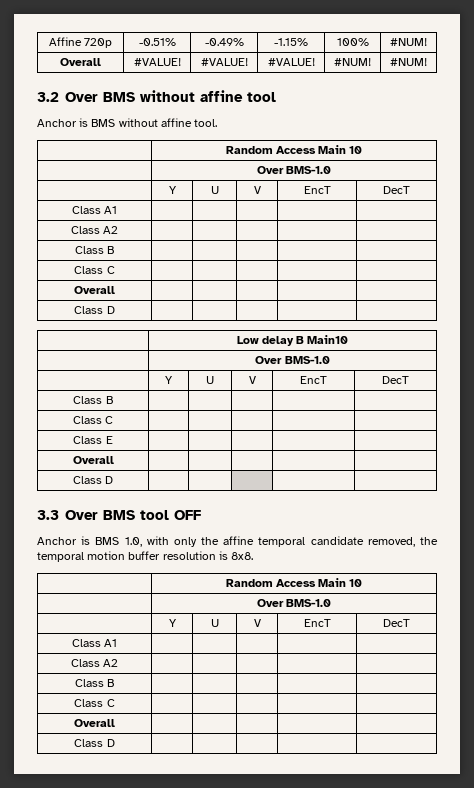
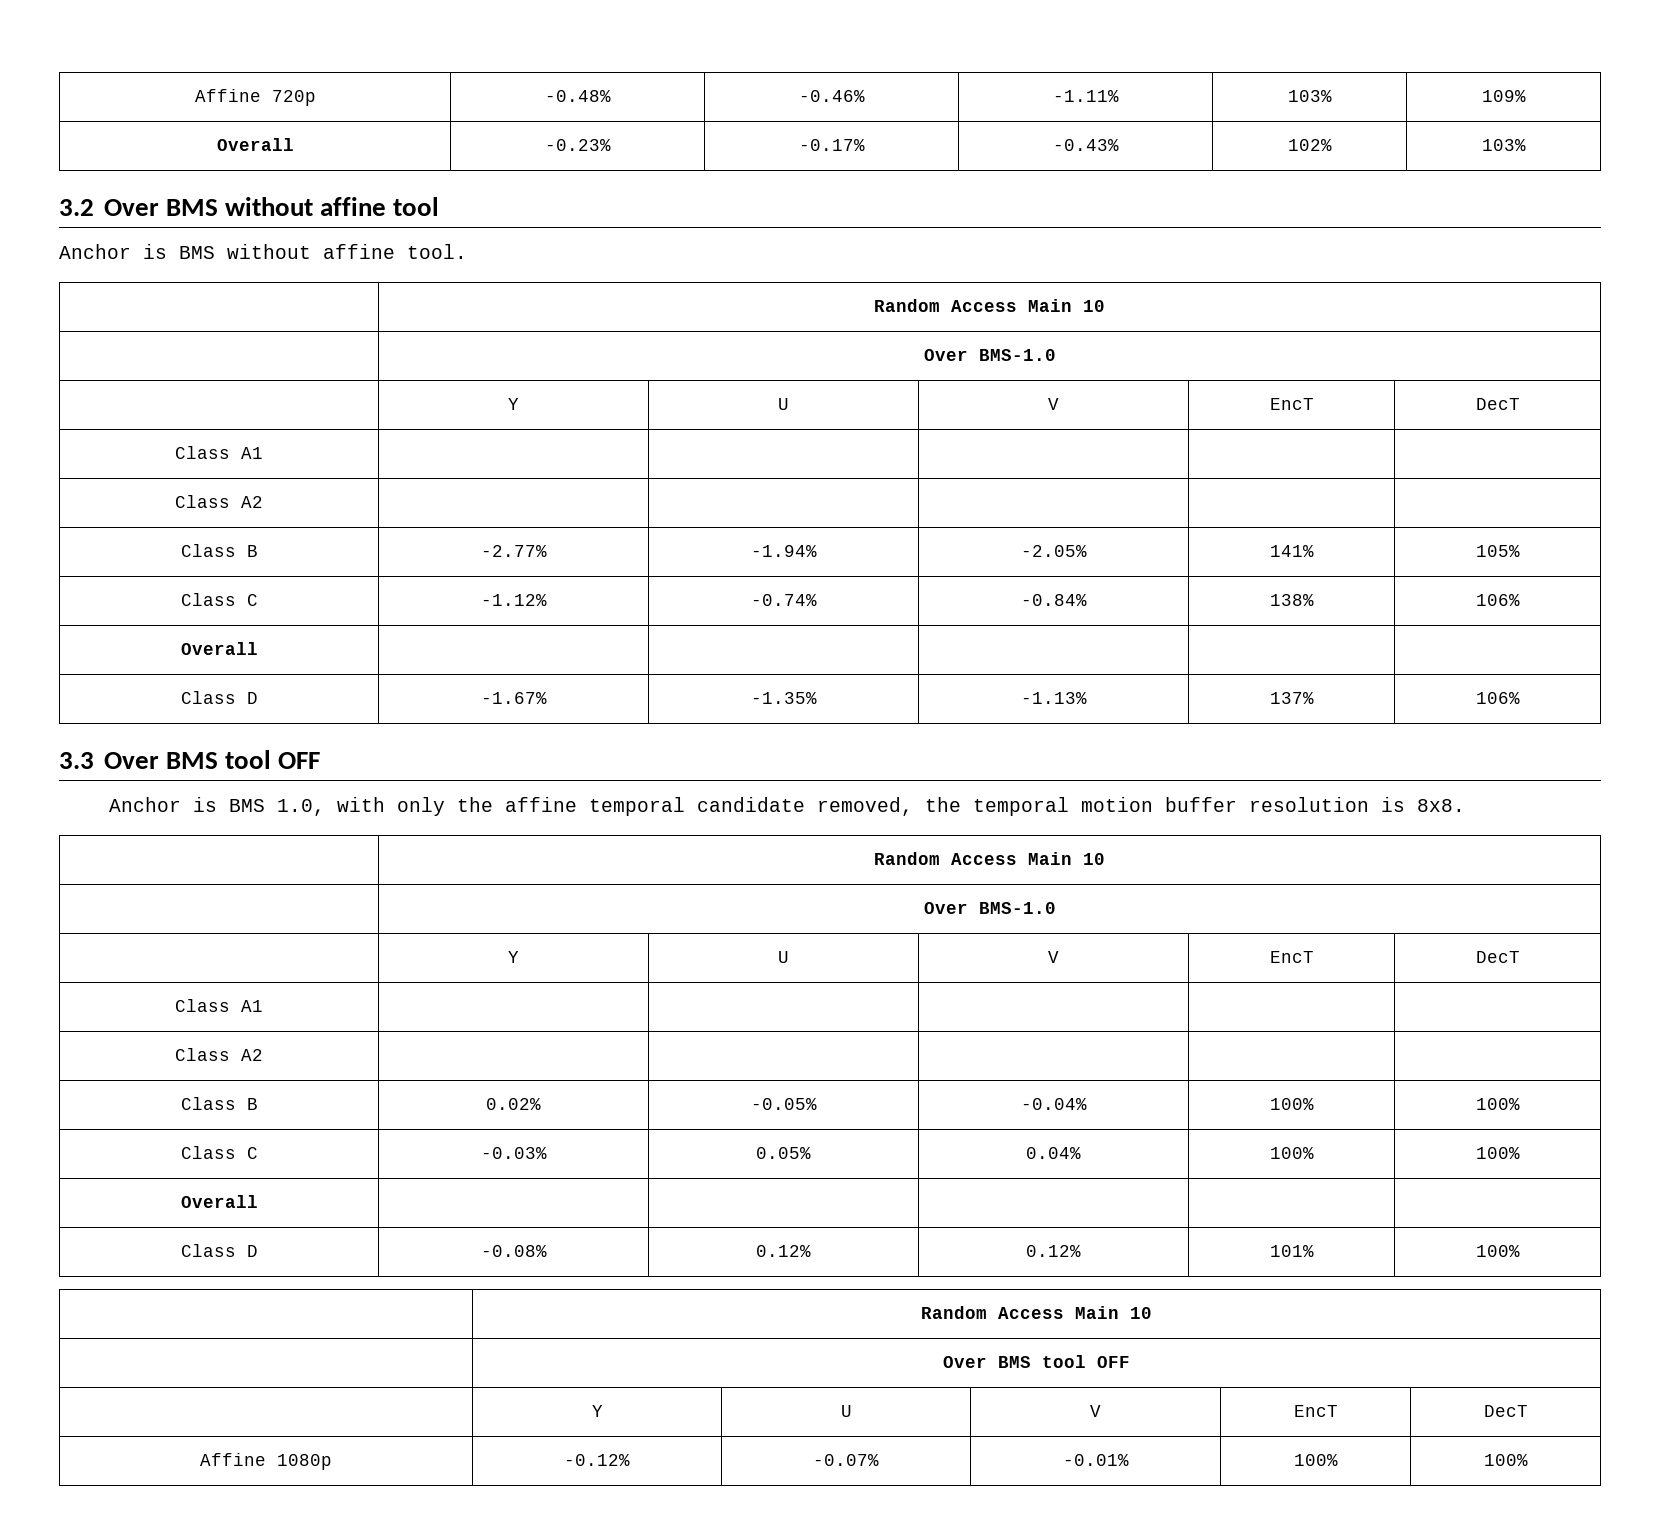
[138,38,176,46] [204,38,244,46] [274,38,308,46] [336,38,369,46] [390,38,427,46] [60,58,101,66] [133,58,181,66] [200,58,248,66] [267,58,315,66] [334,58,371,66] [390,58,427,66] -0.51% | -0.49% | -1.15% | 100% | #NUM! // Overall | #VALUE! | #VALUE! | #VALUE! | #NUM! | #NUM! -> [544,90,611,102] [798,90,865,102] [1052,90,1119,102] [1287,90,1332,102] [1481,90,1526,102] [216,138,294,151] [544,139,611,151] [798,139,865,151] [1052,139,1119,151] [1287,139,1332,151] [1481,139,1526,151] -0.48% | -0.46% | -1.11% | 103% | 109% // Overall | -0.23% | -0.17% | -0.43% | 102% | 103%
[74,266,115,274] [74,286,115,294] [74,306,115,314] [236,335,349,346] [255,356,330,364] [165,376,173,384] [206,376,214,384] [248,376,256,384] [300,376,327,384] [382,376,409,384] [73,396,113,404] [72,416,114,424] [73,436,113,444] [72,456,114,464] [72,476,114,484] | | | | // Class C | | | | | // Overall | | | | | // Class D | | | | | // | Low delay B Main10 // | Over BMS-1.0 // | Y | U | V | EncT | DecT // Class B | | | | | // Class C | | | | | // Class E | | | | | // Overall | | | | | // Class D | | | | | -> [480,545,547,557] [750,545,817,557] [1020,545,1087,557] [1269,545,1314,557] [1475,545,1520,557] [180,593,258,606] [480,594,547,606] [750,594,817,606] [1020,594,1087,606] [1269,594,1314,606] [1475,594,1520,606] [180,642,258,655] [180,691,258,704] [480,692,547,704] [750,692,817,704] [1020,692,1087,704] [1269,692,1314,704] [1475,692,1520,704] -2.77% | -1.94% | -2.05% | 141% | 105% // Class C | -1.12% | -0.74% | -0.84% | 138% | 106% // Overall | | | | | // Class D | -1.67% | -1.35% | -1.13% | 137% | 106%
[74,699,115,707] [74,719,115,727] [74,739,115,747] | | | | // Class C | | | | | // Overall | | | | | // Class D | | | | | -> [486,1098,541,1110] [750,1098,817,1110] [1020,1098,1087,1110] [1269,1098,1314,1110] [1475,1098,1520,1110] [180,1146,258,1159] [480,1147,547,1159] [756,1147,811,1159] [1026,1147,1081,1159] [1269,1147,1314,1159] [1475,1147,1520,1159] [180,1195,258,1208] [180,1244,258,1257] [480,1245,547,1257] [756,1245,811,1257] [1026,1245,1081,1257] [1269,1245,1314,1257] [1475,1245,1520,1257] [921,1306,1152,1319] [943,1355,1130,1368] [591,1405,603,1417] [840,1405,852,1417] [1090,1405,1101,1417] [1293,1405,1338,1417] [1483,1405,1528,1417] [200,1453,332,1470] [564,1454,630,1466] [813,1454,879,1466] [1062,1454,1129,1466] [1293,1454,1338,1466] [1483,1454,1528,1466] 0.02% | -0.05% | -0.04% | 100% | 100% // Class C | -0.03% | 0.05% | 0.04% | 100% | 100% // Overall | | | | | // Class D | -0.08% | 0.12% | 0.12% | 101% | 100% // | Random Access Main 10 // | Over BMS tool OFF // | Y | U | V | EncT | DecT // Affine 1080p | -0.12% | -0.07% | -0.01% | 100% | 100%

